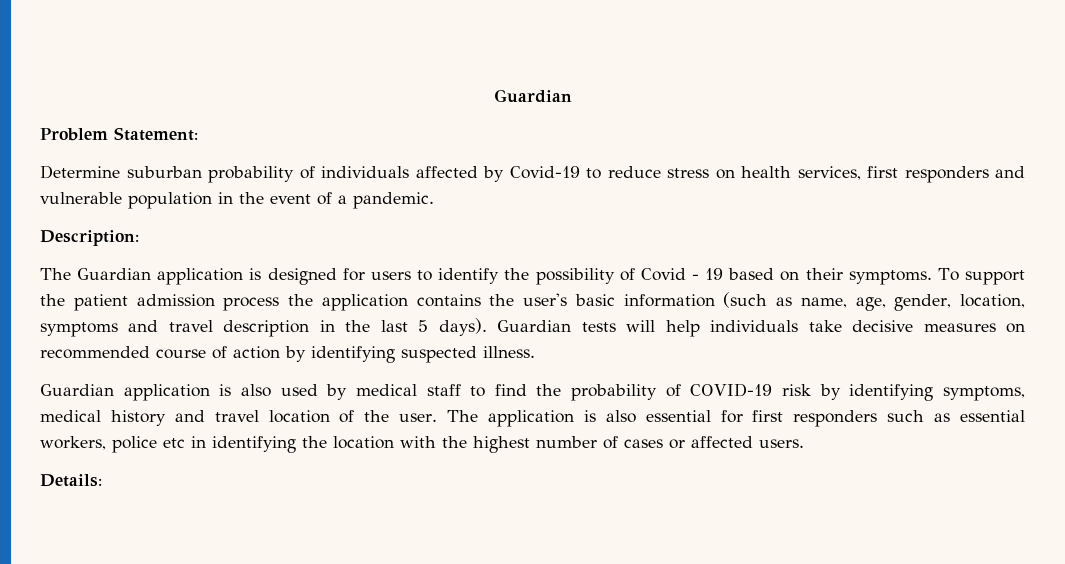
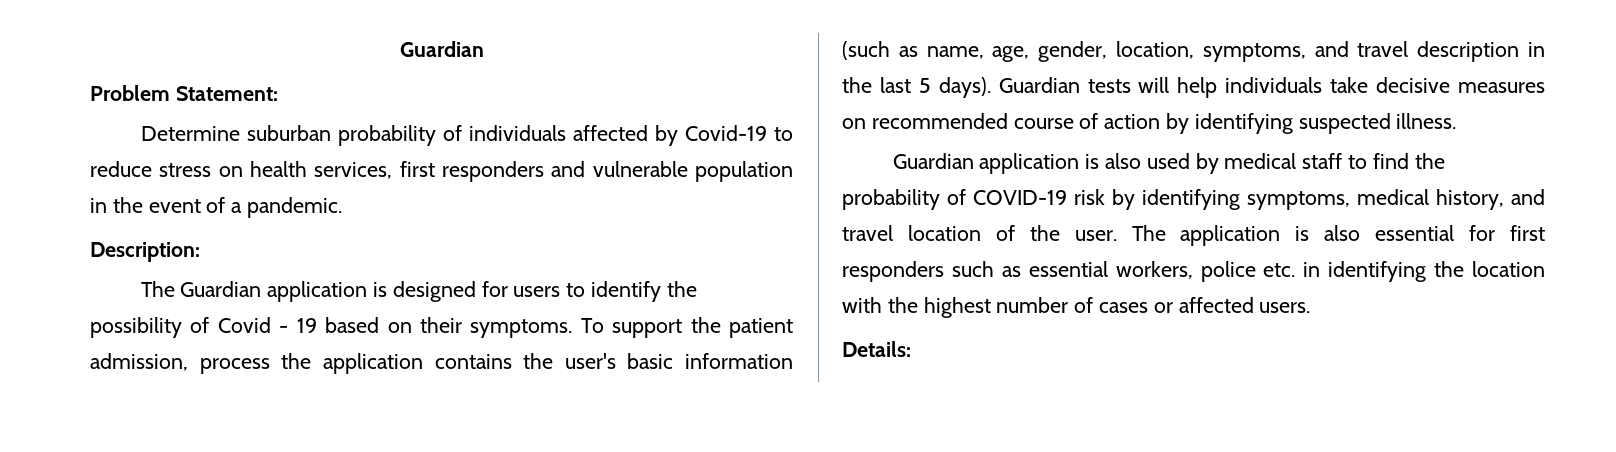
[136,294,215,307] admission -> [90,353,188,371] admission,
[40,322,118,337] symptoms -> [1202,43,1306,62] symptoms,
[110,410,166,426] history -> [1436,189,1505,210] history,
[163,438,185,448] etc -> [1263,263,1296,277] etc.

